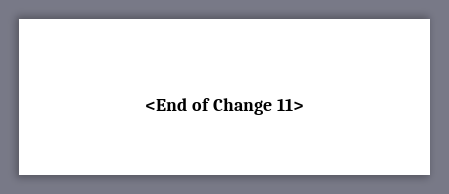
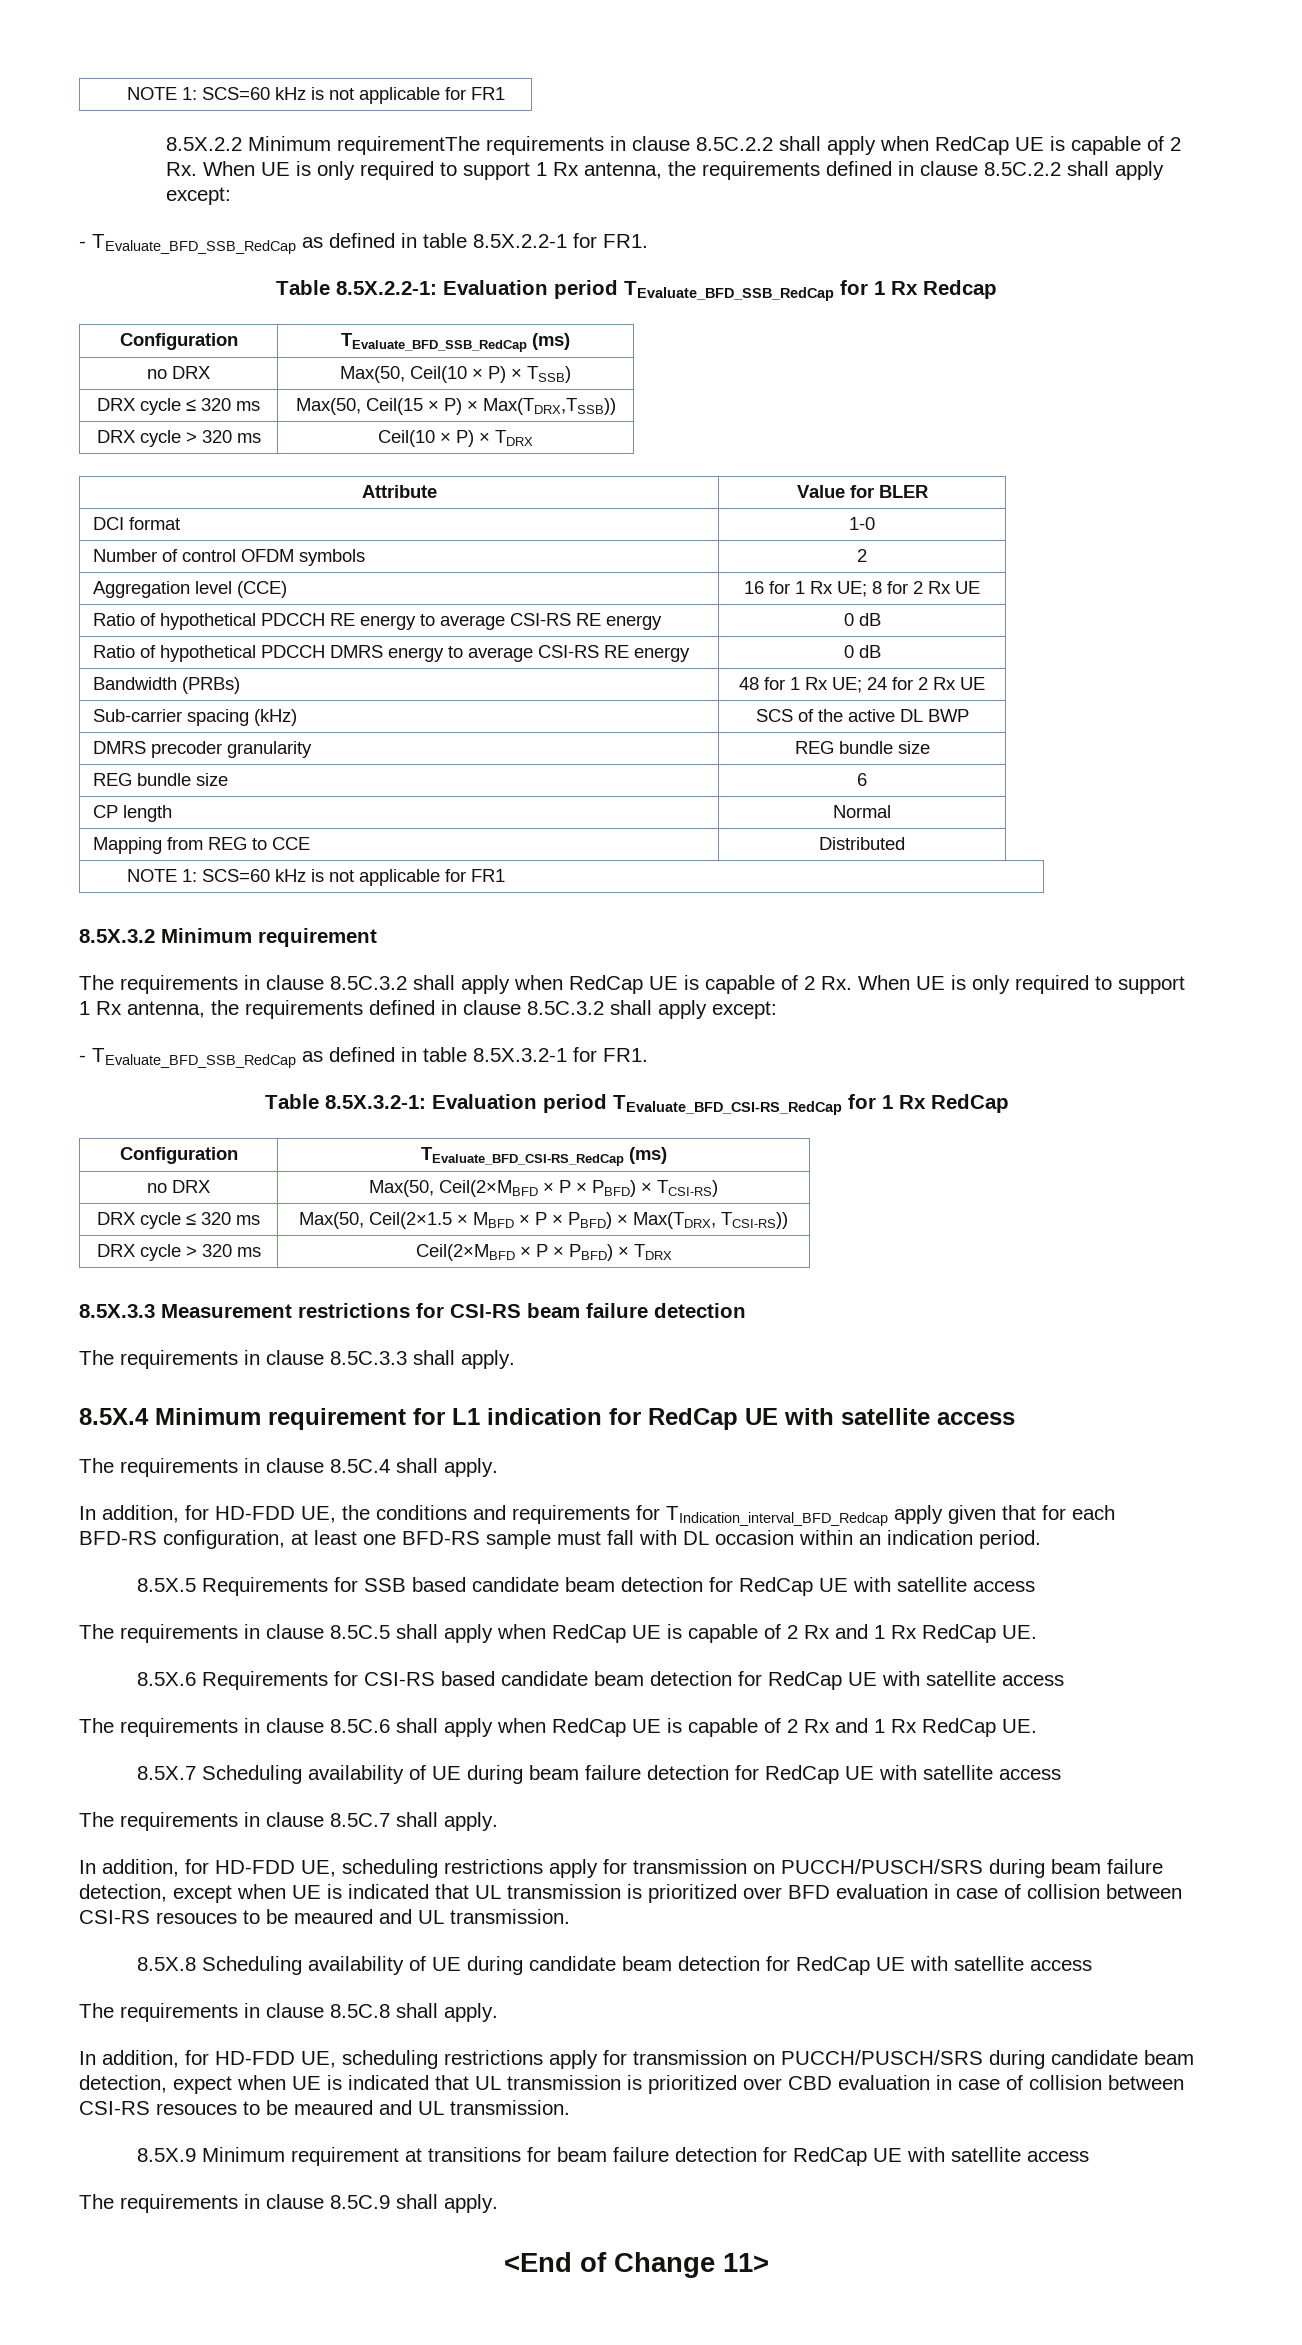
(145, 104) none -> [127,87,506,104] [165,136,1181,155] [165,161,1164,180] [165,187,231,205] [79,233,648,254] [276,280,997,301] [119,333,238,350] [341,333,570,352] [147,366,210,379] [340,366,571,383] [97,398,260,415] [295,398,616,415] [96,430,261,447] [378,430,533,447] [361,485,437,498] [796,485,928,498] [92,517,180,530] [849,517,875,530] [92,549,365,566] [857,549,867,562] [92,581,287,598] [744,581,980,597] [92,613,662,630] [843,613,881,626] [92,645,690,662] [843,645,881,658] [92,677,240,694] [739,677,985,693] [92,709,297,726] [755,709,969,722] [92,741,312,758] [794,741,930,754] [92,773,228,786] [857,773,867,786] [92,805,172,822] [833,805,891,818] [92,837,310,854] [819,837,905,850] [127,869,506,886] [79,928,377,947] [79,975,1185,994] [79,1000,777,1019] [79,1047,648,1068] [264,1094,1009,1115] [119,1147,238,1164] [420,1147,667,1166] [147,1180,210,1193] [369,1180,718,1197] [97,1212,260,1229] [299,1212,788,1229] [96,1244,261,1261] [415,1244,672,1261] [79,1303,746,1318] [79,1350,515,1369] [79,1408,1015,1430] [79,1458,498,1477] [79,1505,1115,1526] [79,1530,1041,1549] [136,1577,1035,1596] [79,1624,1037,1643] [136,1671,1064,1690] [79,1718,1037,1737] [136,1765,1061,1784] [79,1812,498,1831] [79,1859,1163,1878] [79,1884,1182,1903] [79,1909,570,1924] [136,1956,1092,1975] [79,2003,498,2022] [79,2050,1194,2069] [79,2075,1184,2094] [79,2100,570,2115] [136,2147,1089,2166] [79,2194,498,2213] NOTE 1: SCS=60 kHz is not applicable for FR1 // 8.5X.2.2 Minimum requirementThe requirements in clause 8.5C.2.2 shall apply when RedCap UE is capable of 2 Rx. When UE is only required to support 1 Rx antenna, the requirements defined in clause 8.5C.2.2 shall apply except: // - TEvaluate_BFD_SSB_RedCap as defined in table 8.5X.2.2-1 for FR1. // Table 8.5X.2.2-1: Evaluation period TEvaluate_BFD_SSB_RedCap for 1 Rx Redcap // Configuration | TEvaluate_BFD_SSB_RedCap (ms) // no DRX | Max(50, Ceil(10 × P) × TSSB) // DRX cycle ≤ 320 ms | Max(50, Ceil(15 × P) × Max(TDRX,TSSB)) // DRX cycle > 320 ms | Ceil(10 × P) × TDRX // Attribute | Value for BLER // DCI format | 1-0 // Number of control OFDM symbols | 2 // Aggregation level (CCE) | 16 for 1 Rx UE; 8 for 2 Rx UE // Ratio of hypothetical PDCCH RE energy to average CSI-RS RE energy | 0 dB // Ratio of hypothetical PDCCH DMRS energy to average CSI-RS RE energy | 0 dB // Bandwidth (PRBs) | 48 for 1 Rx UE; 24 for 2 Rx UE // Sub-carrier spacing (kHz) | SCS of the active DL BWP // DMRS precoder granularity | REG bundle size // REG bundle size | 6 // CP length | Normal // Mapping from REG to CCE | Distributed // NOTE 1: SCS=60 kHz is not applicable for FR1 // 8.5X.3.2 Minimum requirement // The requirements in clause 8.5C.3.2 shall apply when RedCap UE is capable of 2 Rx. When UE is only required to support 1 Rx antenna, the requirements defined in clause 8.5C.3.2 shall apply except: // - TEvaluate_BFD_SSB_RedCap as defined in table 8.5X.3.2-1 for FR1. // Table 8.5X.3.2-1: Evaluation period TEvaluate_BFD_CSI-RS_RedCap for 1 Rx RedCap // Configuration | TEvaluate_BFD_CSI-RS_RedCap (ms) // no DRX | Max(50, Ceil(2×MBFD × P × PBFD) × TCSI-RS) // DRX cycle ≤ 320 ms | Max(50, Ceil(2×1.5 × MBFD × P × PBFD) × Max(TDRX, TCSI-RS)) // DRX cycle > 320 ms | Ceil(2×MBFD × P × PBFD) × TDRX // 8.5X.3.3 Measurement restrictions for CSI-RS beam failure detection // The requirements in clause 8.5C.3.3 shall apply. // 8.5X.4 Minimum requirement for L1 indication for RedCap UE with satellite access // The requirements in clause 8.5C.4 shall apply. // In addition, for HD-FDD UE, the conditions and requirements for TIndication_interval_BFD_Redcap apply given that for each BFD-RS configuration, at least one BFD-RS sample must fall with DL occasion within an indication period. // 8.5X.5 Requirements for SSB based candidate beam detection for RedCap UE with satellite access // The requirements in clause 8.5C.5 shall apply when RedCap UE is capable of 2 Rx and 1 Rx RedCap UE. // 8.5X.6 Requirements for CSI-RS based candidate beam detection for RedCap UE with satellite access // The requirements in clause 8.5C.6 shall apply when RedCap UE is capable of 2 Rx and 1 Rx RedCap UE. // 8.5X.7 Scheduling availability of UE during beam failure detection for RedCap UE with satellite access // The requirements in clause 8.5C.7 shall apply. // In addition, for HD-FDD UE, scheduling restrictions apply for transmission on PUCCH/PUSCH/SRS during beam failure detection, except when UE is indicated that UL transmission is prioritized over BFD evaluation in case of collision between CSI-RS resouces to be meaured and UL transmission. // 8.5X.8 Scheduling availability of UE during candidate beam detection for RedCap UE with satellite access // The requirements in clause 8.5C.8 shall apply. // In addition, for HD-FDD UE, scheduling restrictions apply for transmission on PUCCH/PUSCH/SRS during candidate beam detection, expect when UE is indicated that UL transmission is prioritized over CBD evaluation in case of collision between CSI-RS resouces to be meaured and UL transmission. // 8.5X.9 Minimum requirement at transitions for beam failure detection for RedCap UE with satellite access // The requirements in clause 8.5C.9 shall apply. //

